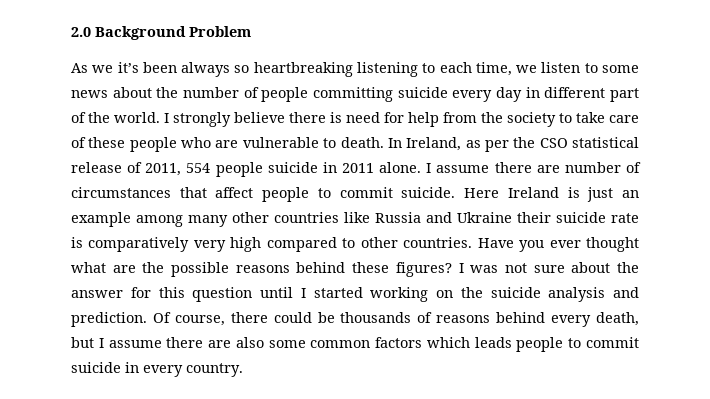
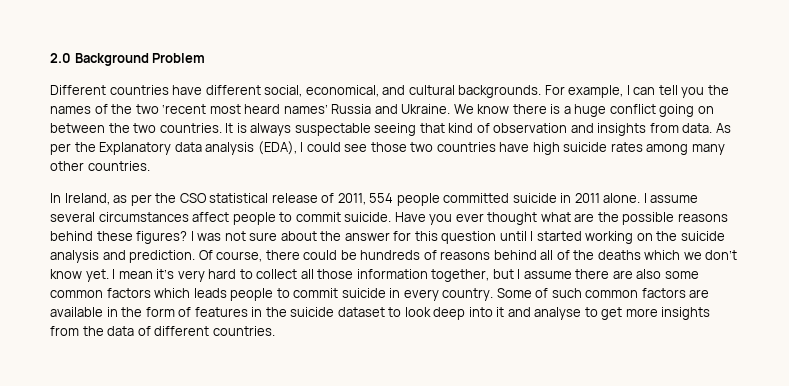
[71,62,639,77] [71,87,640,102] [71,112,639,127] [71,137,384,152] As we it’s been always so heartbreaking listening to each time, we listen to some news about the number of people committing suicide every day in different part of the world. I strongly believe there is need for help from the society to take care of these people who are vulnerable to death. -> [50,85,729,98] [50,104,714,117] [50,123,731,136] [50,141,725,155] [50,161,150,171] Different countries have different social, economical, and cultural backgrounds. For example, I can tell you the names of the two ‘recent most heard names’ Russia and Ukraine. We know there is a huge conflict going on between the two countries. It is always suspectable seeing that kind of observation and insights from data. As per the Explanatory data analysis (EDA), I could see those two countries have high suicide rates among many other countries. //
(263, 169) none -> [443,193,510,203] committed
[494,162,642,173] [71,187,207,198] there are number of circumstances that -> [50,212,189,222] several circumstances
[464,187,640,202] [71,212,639,227] [71,237,473,252] Here Ireland is just an example among many other countries like Russia and Ukraine their suicide rate is comparatively very high compared to other countries. -> (392, 217) none
[340,312,412,323] thousands -> [360,250,421,260] hundreds
[551,312,640,327] every death, -> [540,250,738,260] [50,269,490,282] all of the deaths which we don’t know yet. I mean it’s very hard to collect all those information together,
(243, 370) none -> [496,288,710,298] [50,307,711,320] [50,326,275,336] Some of such common factors are available in the form of features in the suicide dataset to look deep into it and analyse to get more insights from the data of different countries.

